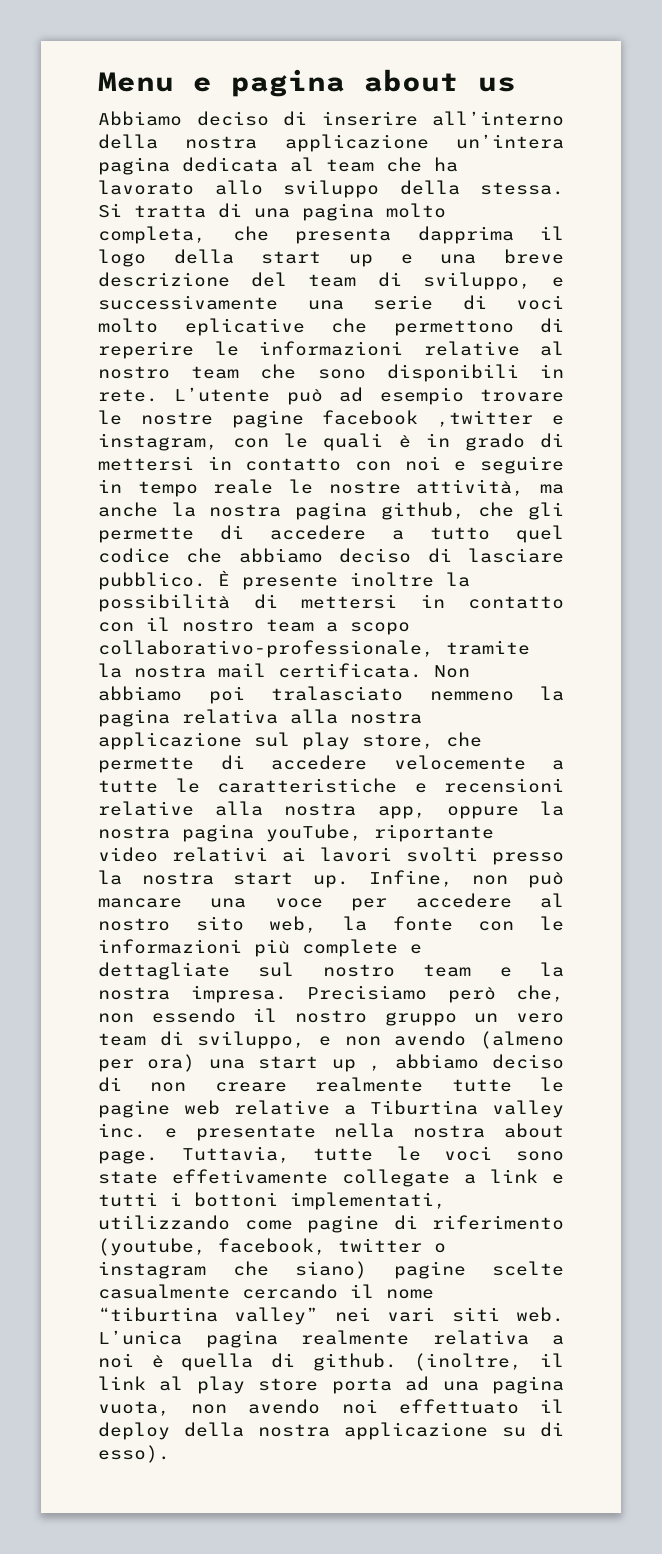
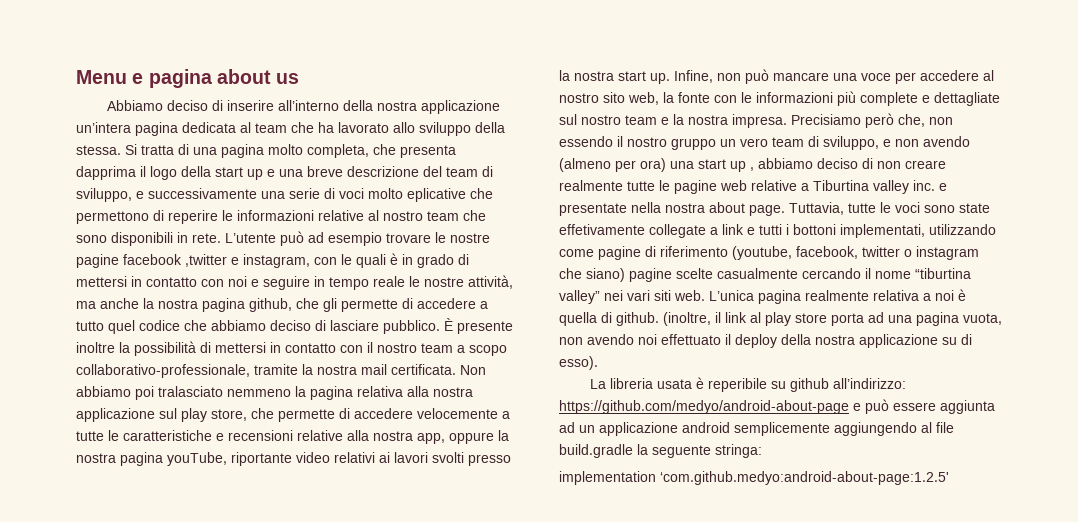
(170, 1454) none -> [590,377,907,392] [559,399,995,414] [559,422,954,436] [559,444,762,458] [559,471,949,485] // La libreria usata è reperibile su github all’indirizzo: https://github.com/medyo/android-about-page e può essere aggiunta ad un applicazione android semplicemente aggiungendo al file build.gradle la seguente stringa: // implementation ‘com.github.medyo:android-about-page:1.2.5'

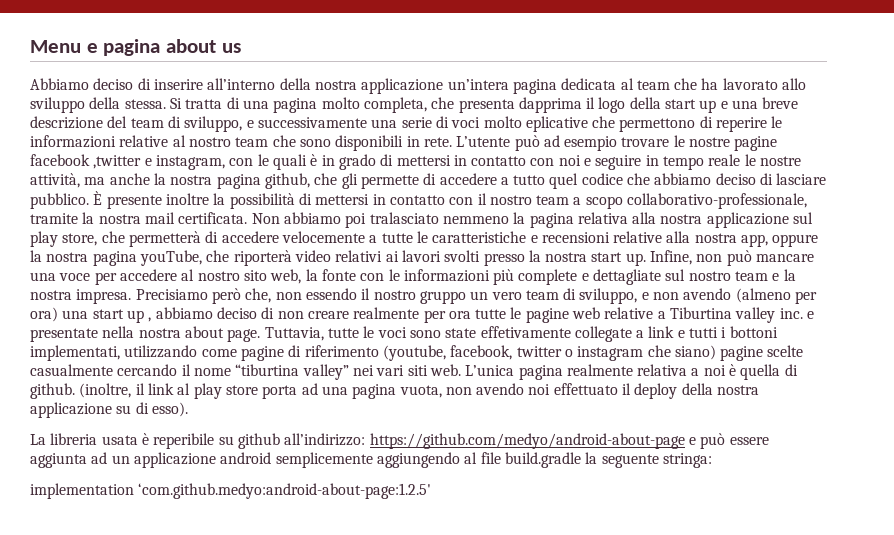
[278,409,335,422] permette -> [128,231,201,247] permetterà
[231,452,292,466] riportante -> [206,250,292,266] che riporterà
(623, 185) none -> [423,310,471,323] per ora

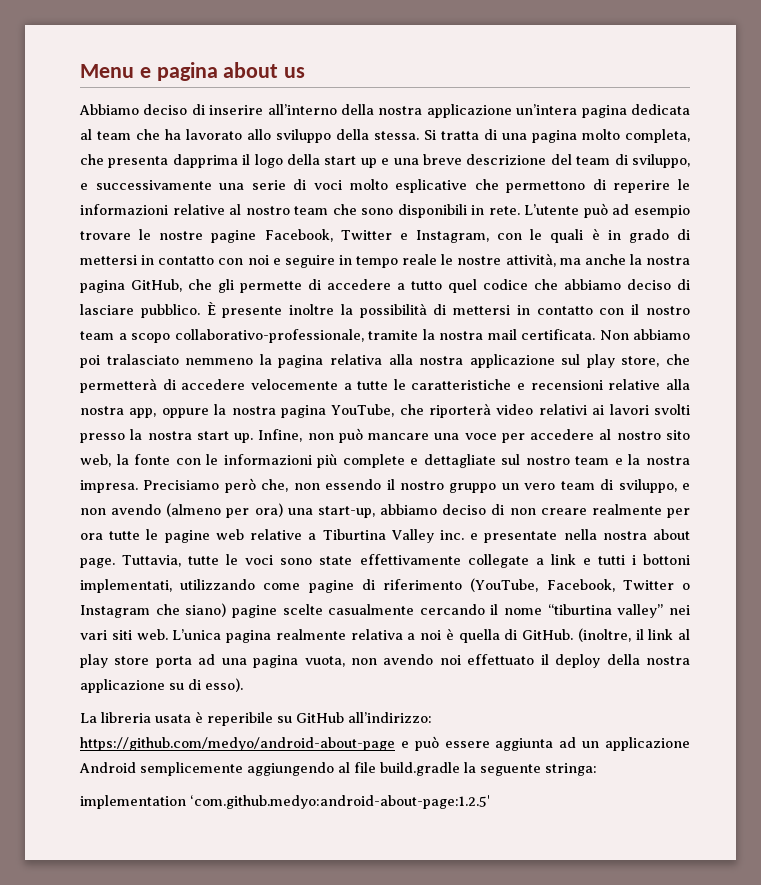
[525,116,588,132] eplicative -> [395,179,468,193] esplicative
[30,154,225,170] facebook ,twitter e instagram, -> [264,229,490,243] Facebook, Twitter e Instagram,
[264,173,310,189] github, -> [131,279,182,292] GitHub,
[139,250,202,266] youTube, -> [331,404,395,417] YouTube,
[92,309,152,323] start up , -> [317,506,375,518] start-up,
[735,307,776,323] valley -> [390,529,434,543] Valley
[480,326,571,338] effetivamente -> [359,554,461,565] effettivamente
[382,345,644,361] (youtube, facebook, twitter o instagram -> [470,578,690,592] [80,605,150,618] (YouTube, Facebook, Twitter o Instagram
[30,383,75,399] github. -> [522,629,573,640] GitHub.
[237,433,280,449] github -> [296,712,344,723] GitHub
[220,452,272,464] android -> [79,762,136,773] Android

